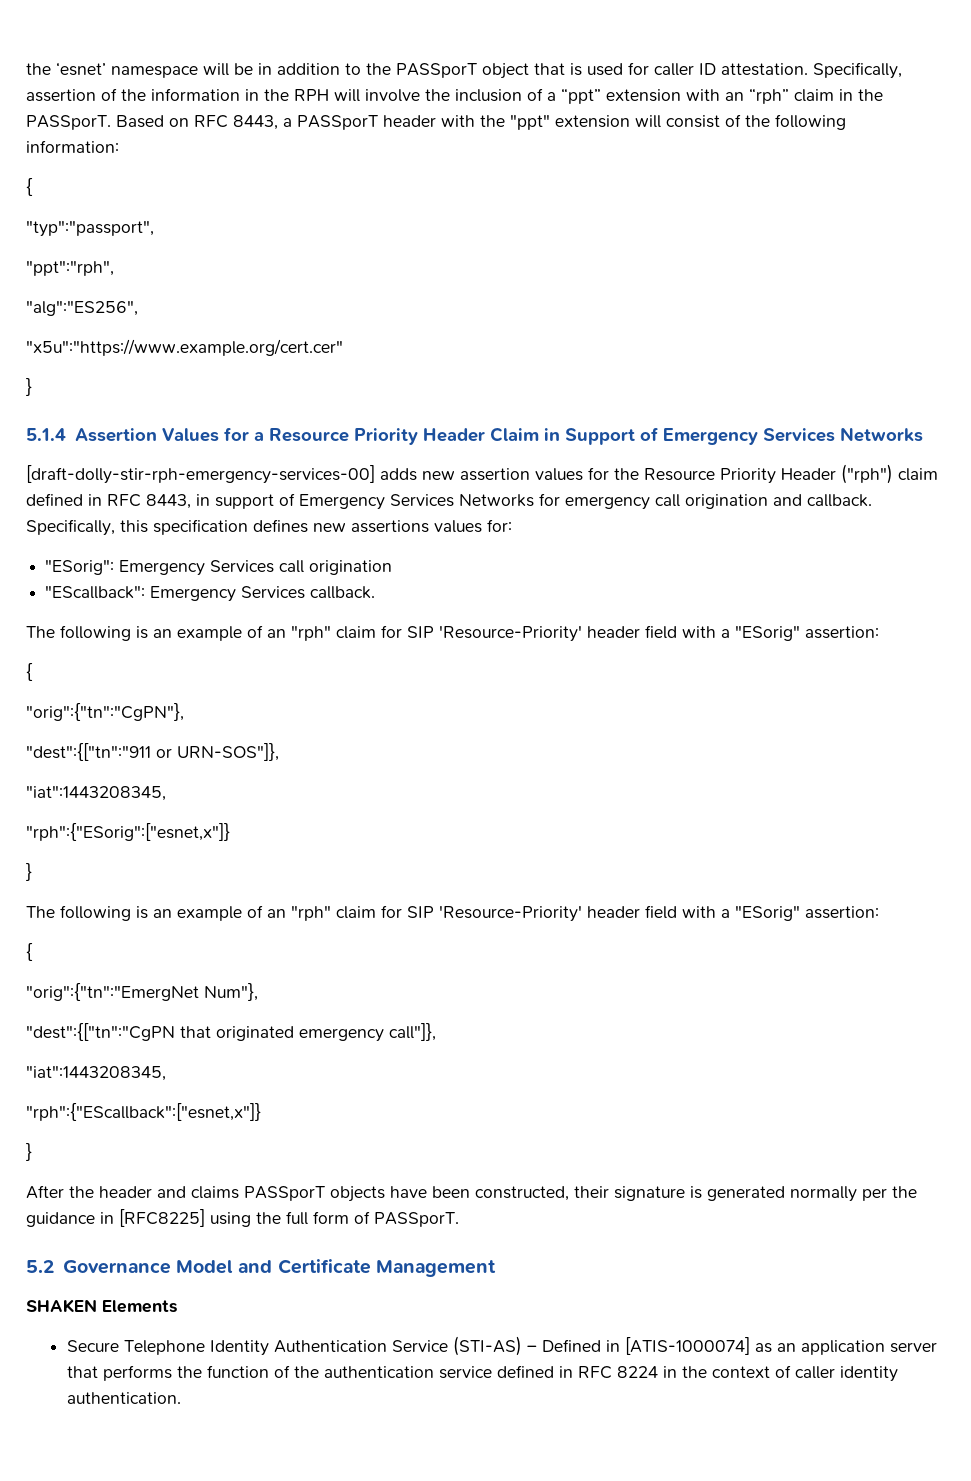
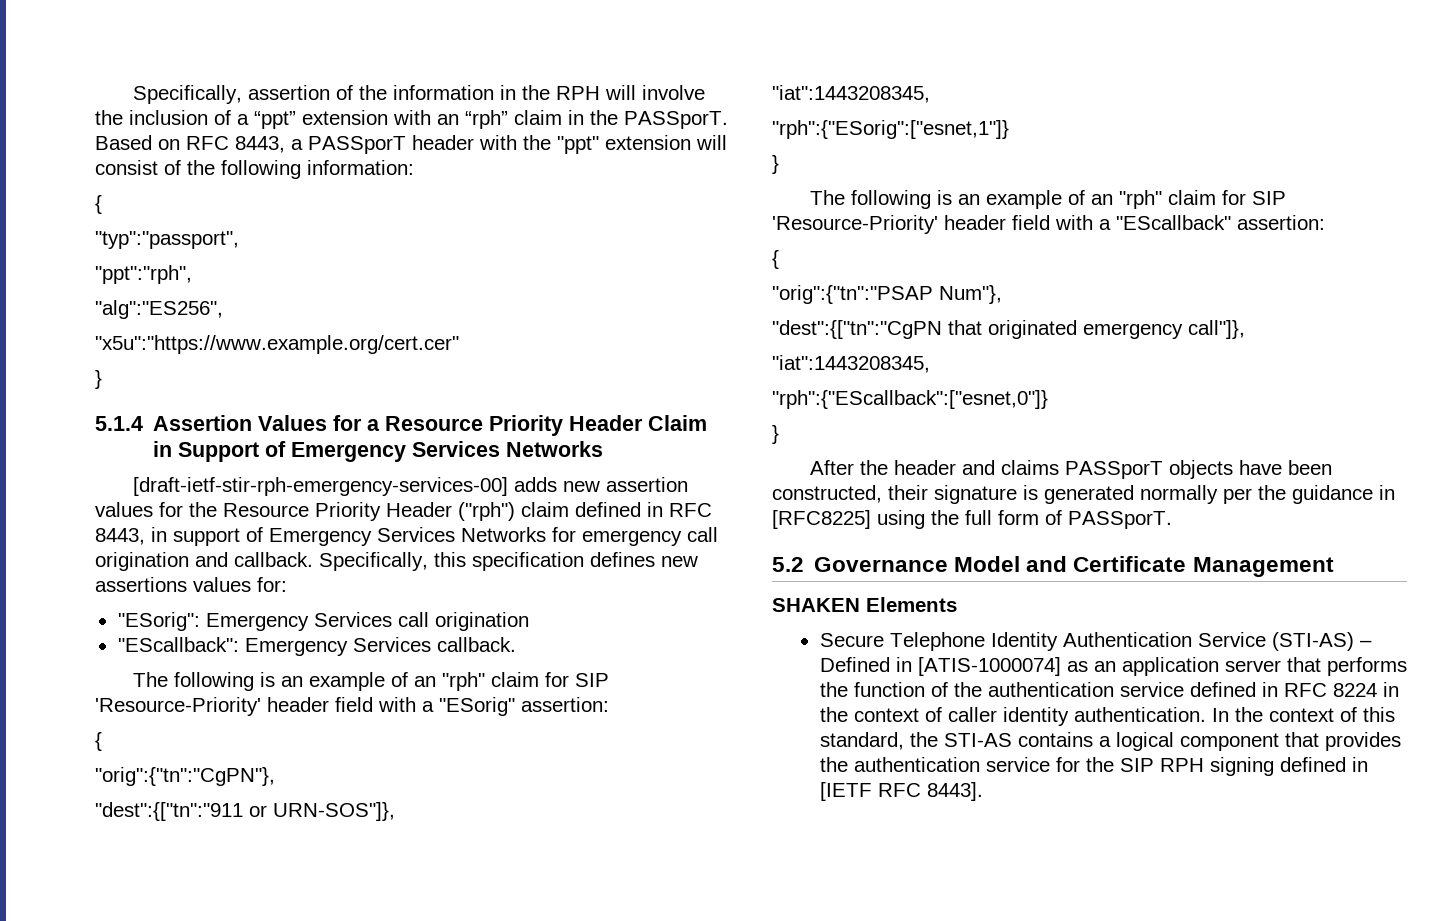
[26,62,808,79] the ‘esnet’ namespace will be in addition to the PASSporT object that is used for caller ID attestation. -> (132, 94) none
[26,465,375,484] [draft-dolly-stir-rph-emergency-services-00] -> [132,477,508,496] [draft-ietf-stir-rph-emergency-services-00]
[26,823,230,841] "rph":{"ESorig":["esnet,x"]} -> [772,120,1009,139] "rph":{"ESorig":["esnet,1"]}
[735,905,879,921] [26,943,33,961] [26,983,199,1001] "ESorig" assertion: // { // "orig":{"tn":"EmergNet -> [1116,215,1325,230] [772,250,779,269] [772,285,933,304] "EScallback" assertion: // { // "orig":{"tn":"PSAP
[26,1103,261,1121] "rph":{"EScallback":["esnet,x"]} -> [772,390,1048,409] "rph":{"EScallback":["esnet,0"]}
(182, 1398) none -> [1211,707,1395,722] [819,732,1401,751] [819,757,1368,776] [819,782,983,801] In the context of this standard, the STI-AS contains a logical component that provides the authentication service for the SIP RPH signing defined in [IETF RFC 8443].

